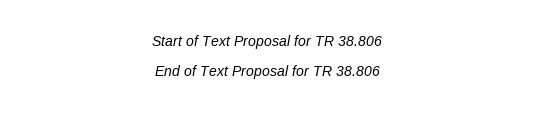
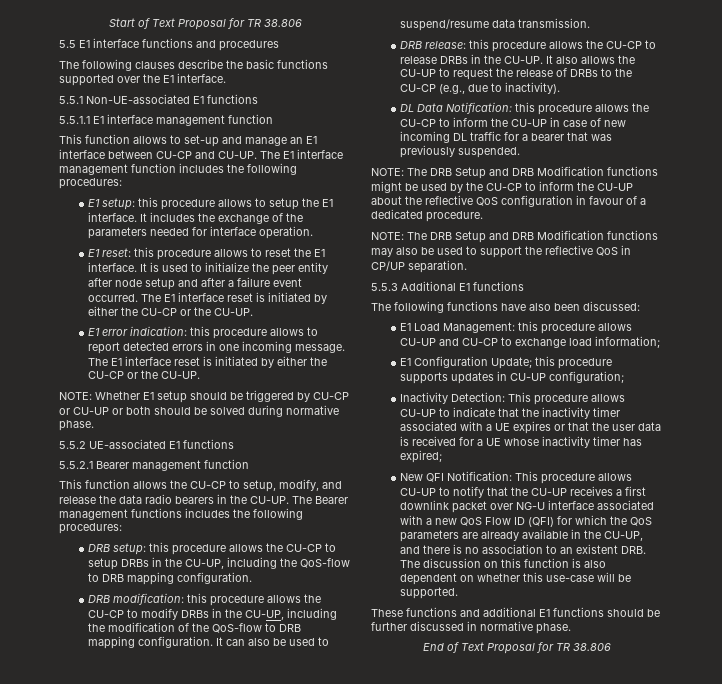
(382, 41) none -> [59,38,279,51] [59,59,328,71] [59,73,226,86] [59,94,258,104] [59,114,273,126] [59,134,317,147] [59,149,343,159] [59,163,297,175] [59,178,122,189] [88,197,334,210] [88,212,304,224] [88,226,314,239] [88,247,326,260] [88,262,329,275] [88,277,303,290] [88,292,328,304] [88,306,254,316] [88,326,319,339] [88,341,346,354] [88,356,328,368] [88,370,201,379] [59,390,349,403] [59,405,339,417] [59,420,94,431] [59,439,234,449] [59,459,249,471] [59,479,342,492] [59,494,348,504] [59,508,303,520] [59,523,122,534] [88,542,337,555] [88,557,351,570] [88,572,253,585] [88,593,322,606] [88,608,338,620] [88,622,302,633] [88,636,330,649] [400,18,591,31] [400,39,657,52] [400,54,636,64] [400,68,633,80] [400,82,561,94] [400,102,650,115] [400,117,627,127] [400,131,613,143] [400,145,521,158] [371,166,658,179] [371,181,633,193] [371,195,646,207] [371,209,483,222] [371,230,658,243] [371,245,631,258] [371,260,467,273] [371,281,524,291] [371,301,640,313] [400,321,633,334] [400,336,661,348] [400,356,613,369] [400,371,625,384] [400,392,626,405] [400,407,621,419] [400,421,662,434] [400,436,643,448] [400,450,443,463] [400,471,633,484] [400,486,647,498] [400,500,655,513] [400,515,653,527] [400,529,644,542] [400,544,647,554] [400,558,607,568] [400,572,632,585] [400,587,459,599] [371,607,660,617] [371,621,571,634] // 5.5 E1 interface functions and procedures // The following clauses describe the basic functions supported over the E1 interface. // 5.5.1 Non-UE-associated E1 functions // 5.5.1.1 E1 interface management function // This function allows to set-up and manage an E1 interface between CU-CP and CU-UP. The E1 interface management function includes the following procedures: // E1 setup: this procedure allows to setup the E1 interface. It includes the exchange of the parameters needed for interface operation. // E1 reset: this procedure allows to reset the E1 interface. It is used to initialize the peer entity after node setup and after a failure event occurred. The E1 interface reset is initiated by either the CU-CP or the CU-UP. // E1 error indication: this procedure allows to report detected errors in one incoming message. The E1 interface reset is initiated by either the CU-CP or the CU-UP. // NOTE: Whether E1 setup should be triggered by CU-CP or CU-UP or both should be solved during normative phase. // 5.5.2 UE-associated E1 functions // 5.5.2.1 Bearer management function // This function allows the CU-CP to setup, modify, and release the data radio bearers in the CU-UP. The Bearer management functions includes the following procedures: // DRB setup: this procedure allows the CU-CP to setup DRBs in the CU-UP, including the QoS-flow to DRB mapping configuration. // DRB modification: this procedure allows the CU-CP to modify DRBs in the CU-UP, including the modification of the QoS-flow to DRB mapping configuration. It can also be used to suspend/resume data transmission. // DRB release: this procedure allows the CU-CP to release DRBs in the CU-UP. It also allows the CU-UP to request the release of DRBs to the CU-CP (e.g., due to inactivity). // DL Data Notification: this procedure allows the CU-CP to inform the CU-UP in case of new incoming DL traffic for a bearer that was previously suspended. // NOTE: The DRB Setup and DRB Modification functions might be used by the CU-CP to inform the CU-UP about the reflective QoS configuration in favour of a dedicated procedure. // NOTE: The DRB Setup and DRB Modification functions may also be used to support the reflective QoS in CP/UP separation. // 5.5.3 Additional E1 functions // The following functions have also been discussed: // E1 Load Management: this procedure allows CU-UP and CU-CP to exchange load information; // E1 Configuration Update; this procedure supports updates in CU-UP configuration; // Inactivity Detection: This procedure allows CU-UP to indicate that the inactivity timer associated with a UE expires or that the user data is received for a UE whose inactivity timer has expired; // New QFI Notification: This procedure allows CU-UP to notify that the CU-UP receives a first downlink packet over NG-U interface associated with a new QoS Flow ID (QFI) for which the QoS parameters are already available in the CU-UP, and there is no association to an existent DRB. The discussion on this function is also dependent on whether this use-case will be supported. // These functions and additional E1 functions should be further discussed in normative phase.

